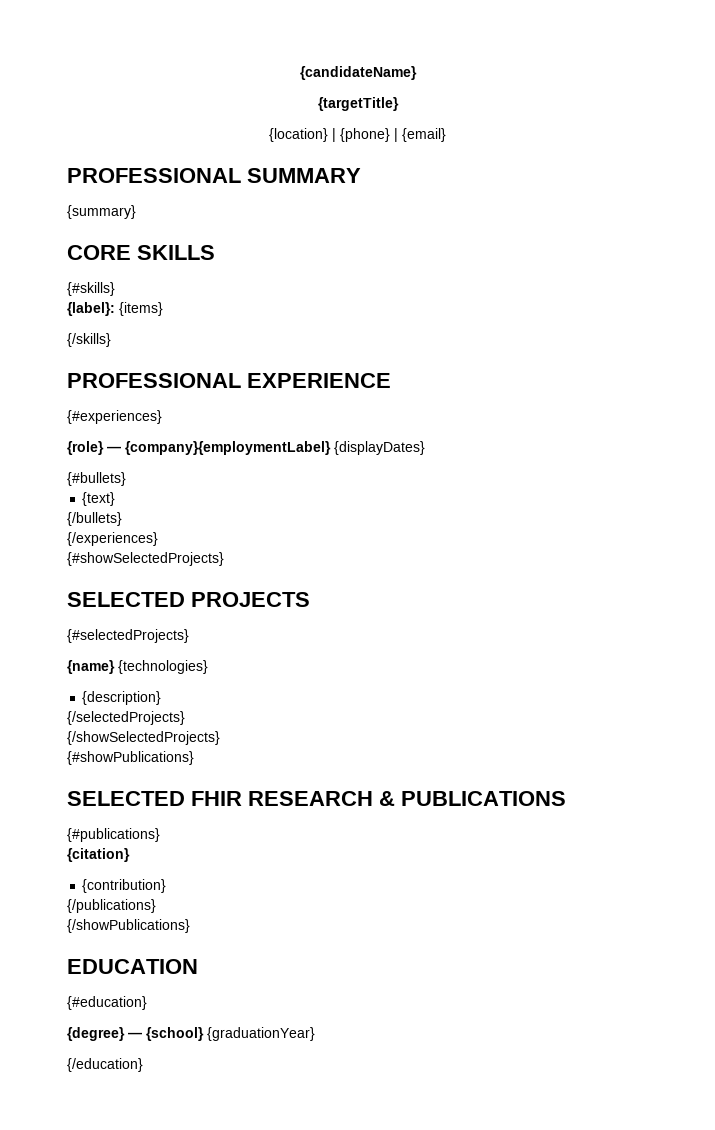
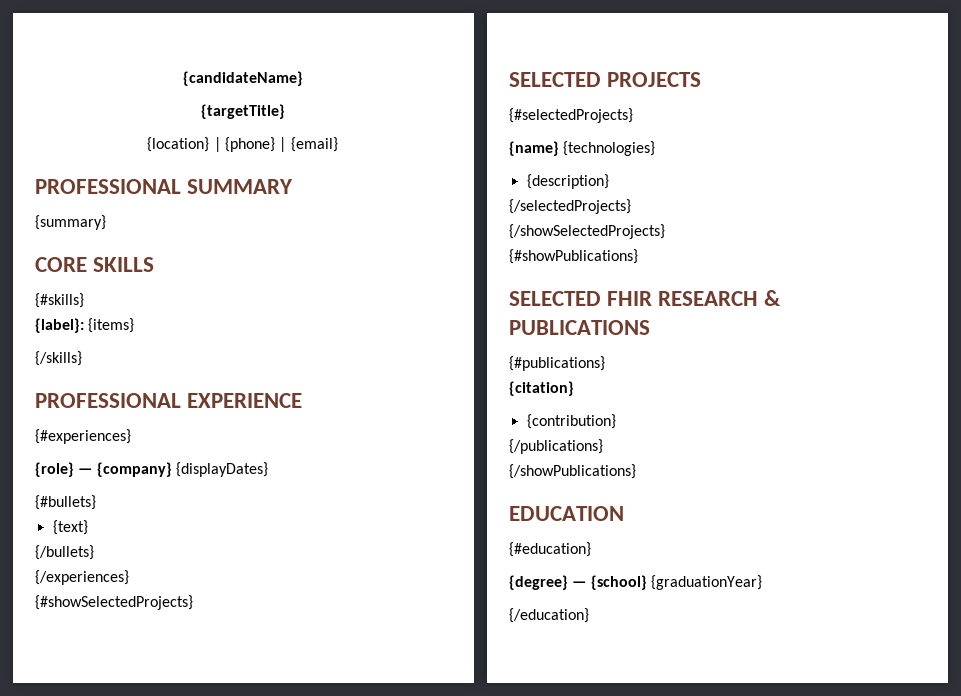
[125,441,331,455] {company}{employmentLabel} -> [96,462,172,477] {company}

